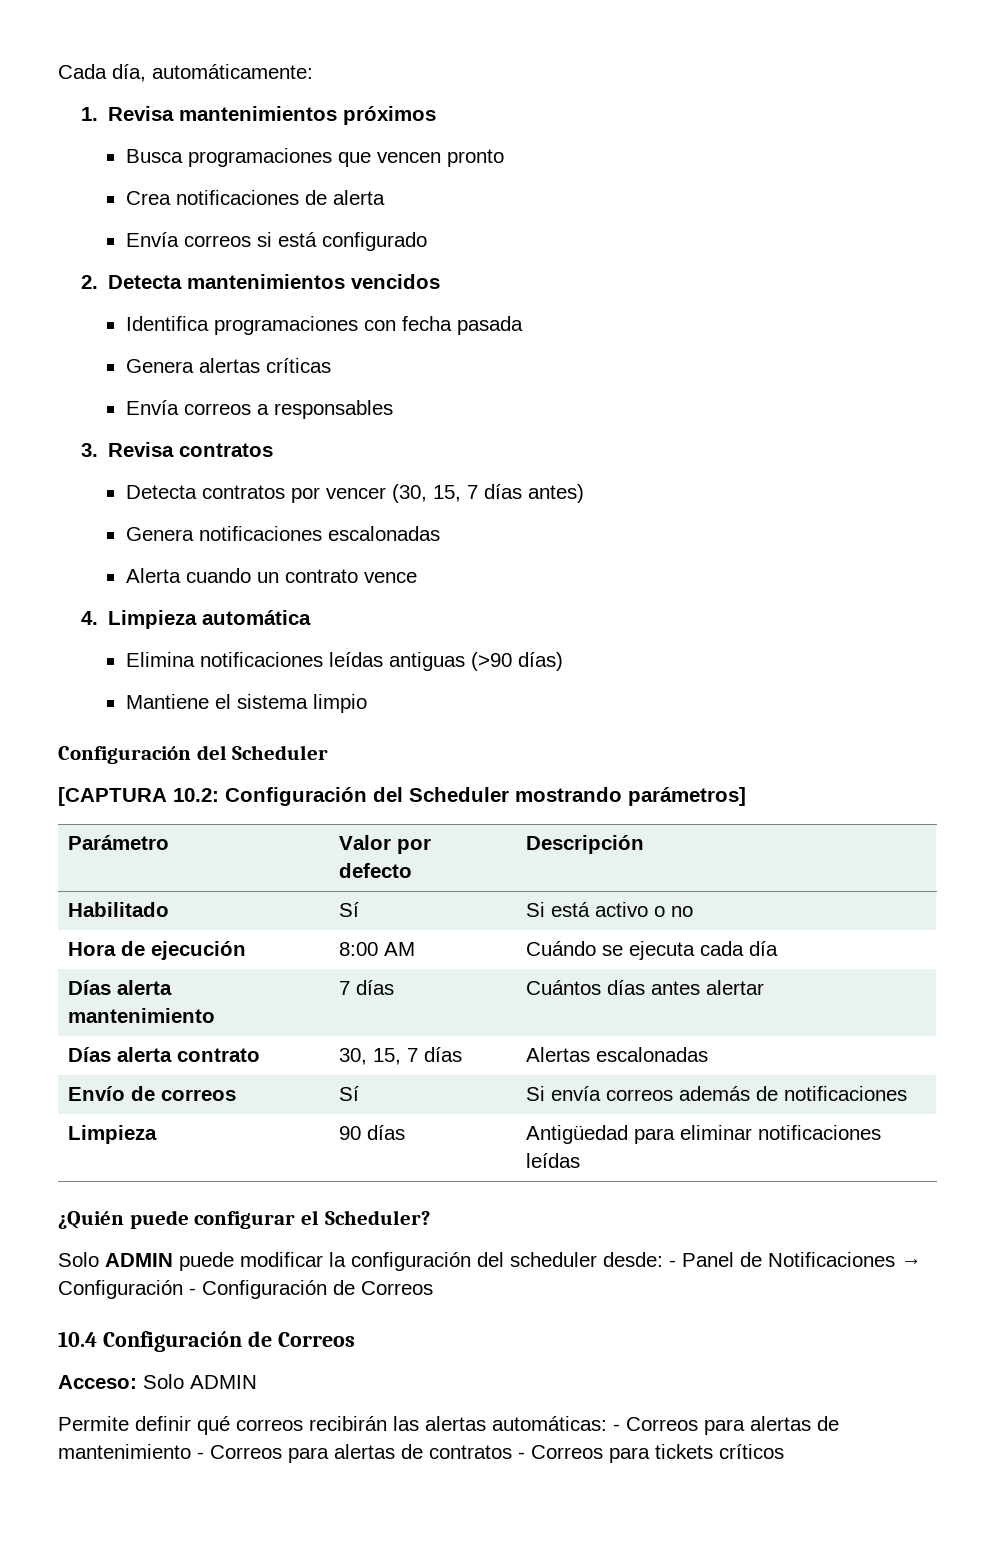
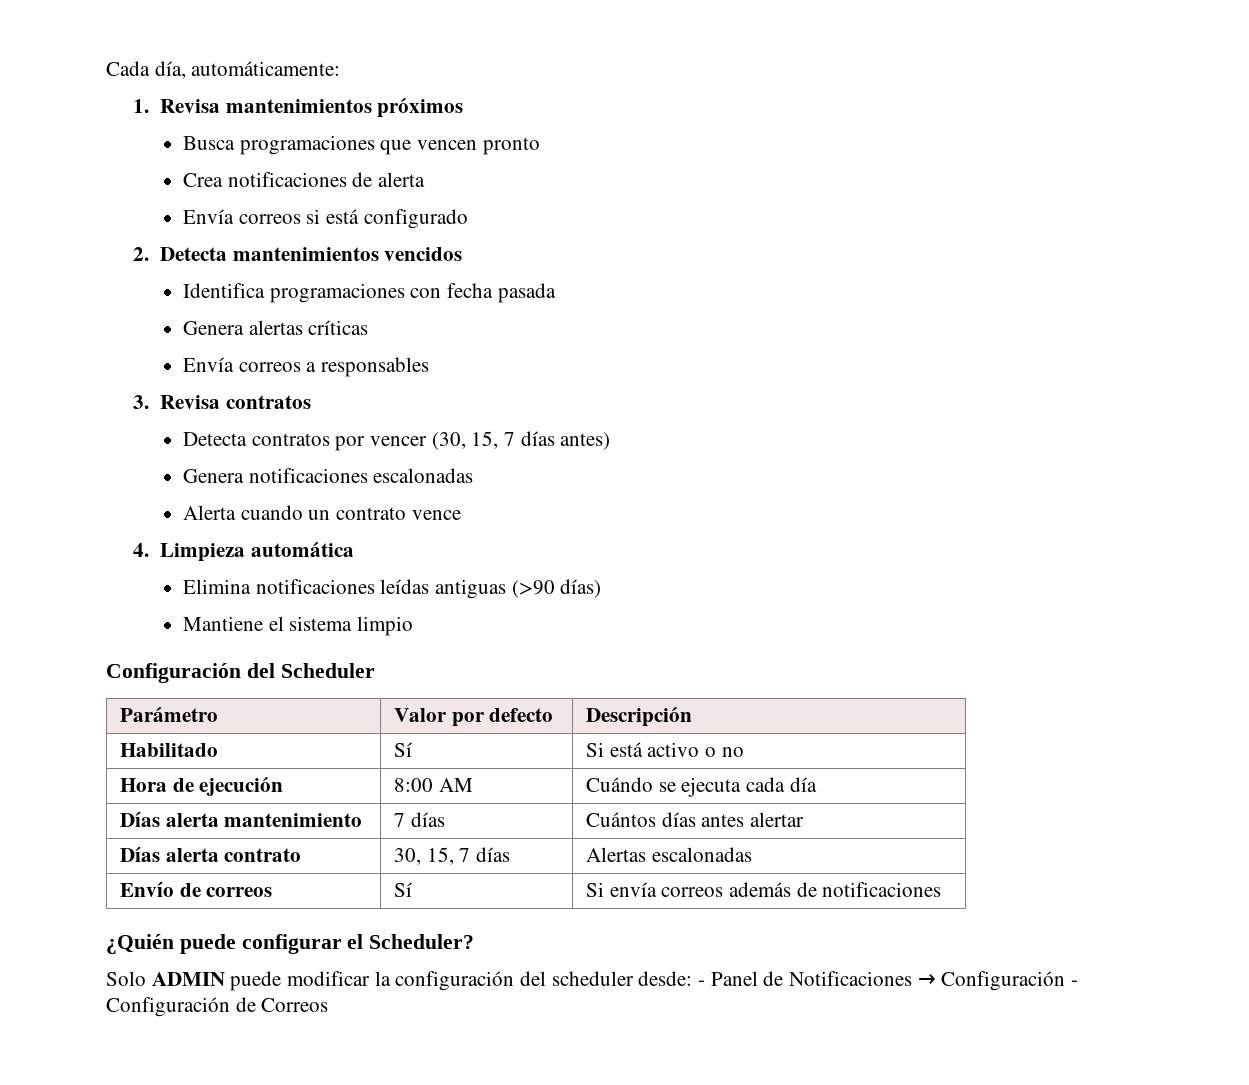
[58,787,746,806] // [CAPTURA 10.2: Configuración del Scheduler mostrando parámetros] -> (375, 670) none
[67,1125,157,1144] [338,1125,405,1140] [525,1125,881,1144] [525,1153,580,1168] // Limpieza | 90 días | Antigüedad para eliminar notificaciones leídas -> (942, 889) none
[58,1331,355,1352] [58,1374,257,1389] [58,1416,839,1435] [58,1444,784,1463] // 10.4 Configuración de Correos // Acceso: Solo ADMIN // Permite definir qué correos recibirán las alertas automáticas: - Correos para alertas de mantenimiento - Correos para alertas de contratos - Correos para tickets críticos -> (329, 1005) none

